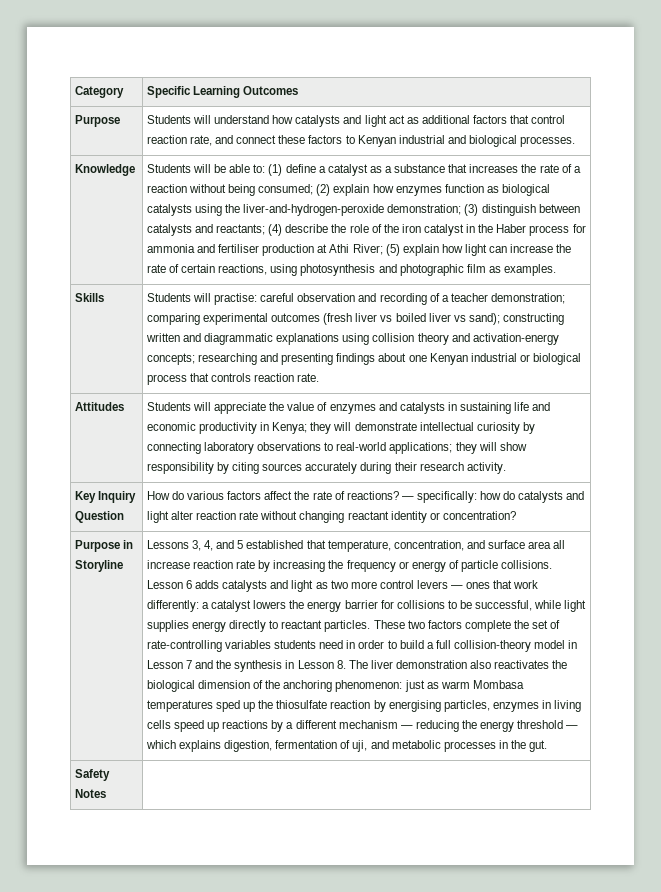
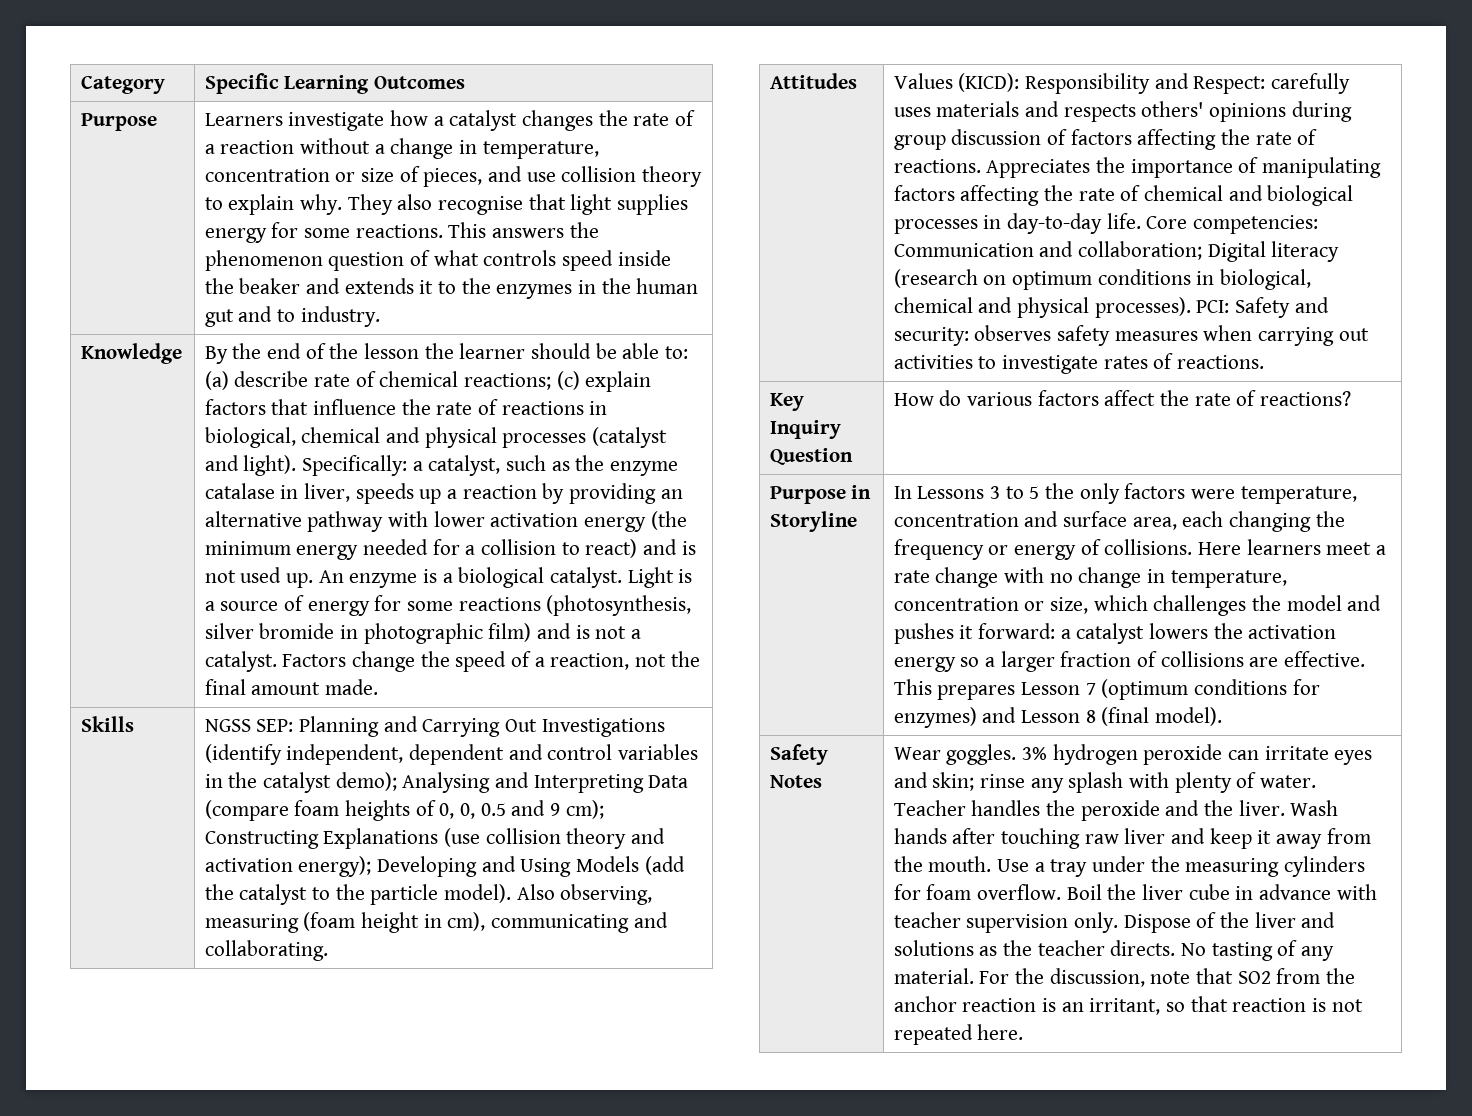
[146,115,566,127] [146,135,576,147] [74,164,135,176] [146,164,519,176] Students will understand how catalysts and light act as additional factors that control reaction rate, and connect these factors to Kenyan industrial and biological processes. // Knowledge | Students will be able to: (1) define a catalyst as a substance that increases -> [204,110,593,131] Learners investigate how a catalyst changes
[228,184,551,196] [146,204,580,216] [146,224,586,236] [146,244,572,256] [146,264,557,276] [74,293,104,302] [146,293,566,305] [146,313,565,325] [145,333,559,345] [146,353,582,365] [146,373,320,385] [74,402,124,411] [146,402,551,414] [146,422,535,434] [146,442,527,454] [146,462,506,474] being consumed; (2) explain how enzymes function as biological catalysts using the liver-and-hydrogen-peroxide demonstration; (3) distinguish between catalysts and reactants; (4) describe the role of the iron catalyst in the Haber process for ammonia and fertiliser production at Athi River; (5) explain how light can increase the rate of certain reactions, using photosynthesis and photographic film as examples. // Skills | Students will practise: careful observation and recording of a teacher demonstration; comparing experimental outcomes (fresh liver vs boiled liver vs sand); constructing written and diagrammatic explanations using collision theory and activation-energy concepts; researching and presenting findings about one Kenyan industrial or biological process that controls reaction rate. // Attitudes | Students will appreciate the value of enzymes and catalysts in sustaining life and economic productivity in Kenya; they will demonstrate intellectual curiosity by connecting laboratory observations to real-world applications; they will show responsibility by citing sources accurately during their research activity. -> [374,138,599,159] [204,166,702,187] [204,194,688,215] [204,222,599,243] [204,250,671,271] [204,278,699,299] [204,306,380,327] [80,343,182,364] [204,343,688,364] [204,371,652,392] [204,399,608,415] [204,427,667,448] [204,455,678,476] [204,483,683,504] [204,511,687,532] [204,539,696,560] [204,567,693,588] [204,595,692,616] [204,623,641,644] [204,651,700,672] [204,679,378,695] [80,716,134,732] [204,716,665,737] [204,744,698,765] [204,772,689,793] [204,800,604,821] [204,828,665,849] [204,856,685,877] [204,884,653,905] [204,912,668,933] [204,940,328,961] [769,73,857,89] [893,73,1350,94] [893,101,1352,122] [893,129,1318,150] [893,157,1381,178] [893,185,1354,206] [893,213,1318,234] [893,241,1340,262] [893,269,1311,290] [893,297,1329,318] [893,325,1369,346] [893,353,1264,374] a change in temperature, concentration or size of pieces, and use collision theory to explain why. They also recognise that light supplies energy for some reactions. This answers the phenomenon question of what controls speed inside the beaker and extends it to the enzymes in the human gut and to industry. // Knowledge | By the end of the lesson the learner should be able to: (a) describe rate of chemical reactions; (c) explain factors that influence the rate of reactions in biological, chemical and physical processes (catalyst and light). Specifically: a catalyst, such as the enzyme catalase in liver, speeds up a reaction by providing an alternative pathway with lower activation energy (the minimum energy needed for a collision to react) and is not used up. An enzyme is a biological catalyst. Light is a source of energy for some reactions (photosynthesis, silver bromide in photographic film) and is not a catalyst. Factors change the speed of a reaction, not the final amount made. // Skills | NGSS SEP: Planning and Carrying Out Investigations (identify independent, dependent and control variables in the catalyst demo); Analysing and Interpreting Data (compare foam heights of 0, 0, 0.5 and 9 cm); Constructing Explanations (use collision theory and activation energy); Developing and Using Models (add the catalyst to the particle model). Also observing, measuring (foam height in cm), communicating and collaborating. // Attitudes | Values (KICD): Responsibility and Respect: carefully uses materials and respects others' opinions during group discussion of factors affecting the rate of reactions. Appreciates the importance of manipulating factors affecting the rate of chemical and biological processes in day-to-day life. Core competencies: Communication and collaboration; Digital literacy (research on optimum conditions in biological, chemical and physical processes). PCI: Safety and security: observes safety measures when carrying out activities to investigate rates of reactions.
[401,491,585,503] [146,511,516,523] [74,540,134,552] [74,560,123,572] [146,540,566,552] [146,560,326,572] — specifically: how do catalysts and light alter reaction rate without changing reactant identity or concentration? // Purpose in Storyline | Lessons 3, 4, and 5 established that temperature, concentration, and surface area all increase reaction rate by increasing -> [769,485,872,504] [769,511,857,532] [893,483,1357,504] [893,511,1311,532] // Purpose in Storyline | In Lessons 3 to 5 the only factors were temperature, concentration and surface area, each changing
[461,560,553,572] [146,580,539,592] [146,600,587,612] [146,620,561,632] [146,640,578,652] [146,660,568,672] [146,680,524,692] [146,700,582,712] [146,720,579,732] [145,740,548,752] [74,769,110,781] [74,789,106,798] particle collisions. Lesson 6 adds catalysts and light as two more control levers — ones that work differently: a catalyst lowers the energy barrier for collisions to be successful, while light supplies energy directly to reactant particles. These two factors complete the set of rate-controlling variables students need in order to build a full collision-theory model in Lesson 7 and the synthesis in Lesson 8. The liver demonstration also reactivates the biological dimension of the anchoring phenomenon: just as warm Mombasa temperatures sped up the thiosulfate reaction by energising particles, enzymes in living cells speed up reactions by a different mechanism — reducing the energy threshold — which explains digestion, fermentation of uji, and metabolic processes in the gut. // Safety Notes | -> [1104,539,1386,555] [893,567,1287,588] [893,595,1382,616] [893,623,1337,644] [893,651,1365,672] [893,679,1320,700] [893,707,1222,728] [769,744,828,765] [769,775,822,788] [893,744,1373,765] [893,772,1316,793] [893,800,1339,821] [893,828,1371,849] [893,856,1365,877] [893,884,1377,900] [893,912,1336,933] [893,940,1334,961] [893,968,1355,987] [893,996,1363,1015] [893,1024,1024,1045] collisions. Here learners meet a rate change with no change in temperature, concentration or size, which challenges the model and pushes it forward: a catalyst lowers the activation energy so a larger fraction of collisions are effective. This prepares Lesson 7 (optimum conditions for enzymes) and Lesson 8 (final model). // Safety Notes | Wear goggles. 3% hydrogen peroxide can irritate eyes and skin; rinse any splash with plenty of water. Teacher handles the peroxide and the liver. Wash hands after touching raw liver and keep it away from the mouth. Use a tray under the measuring cylinders for foam overflow. Boil the liver cube in advance with teacher supervision only. Dispose of the liver and solutions as the teacher directs. No tasting of any material. For the discussion, note that SO2 from the anchor reaction is an irritant, so that reaction is not repeated here.

